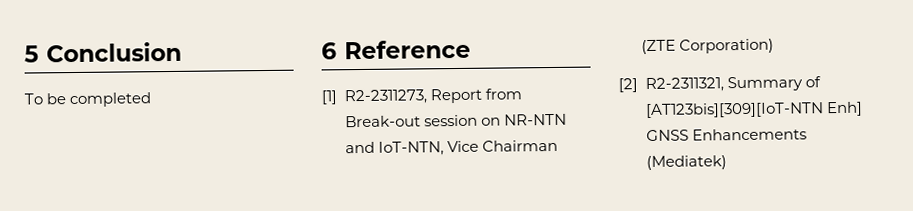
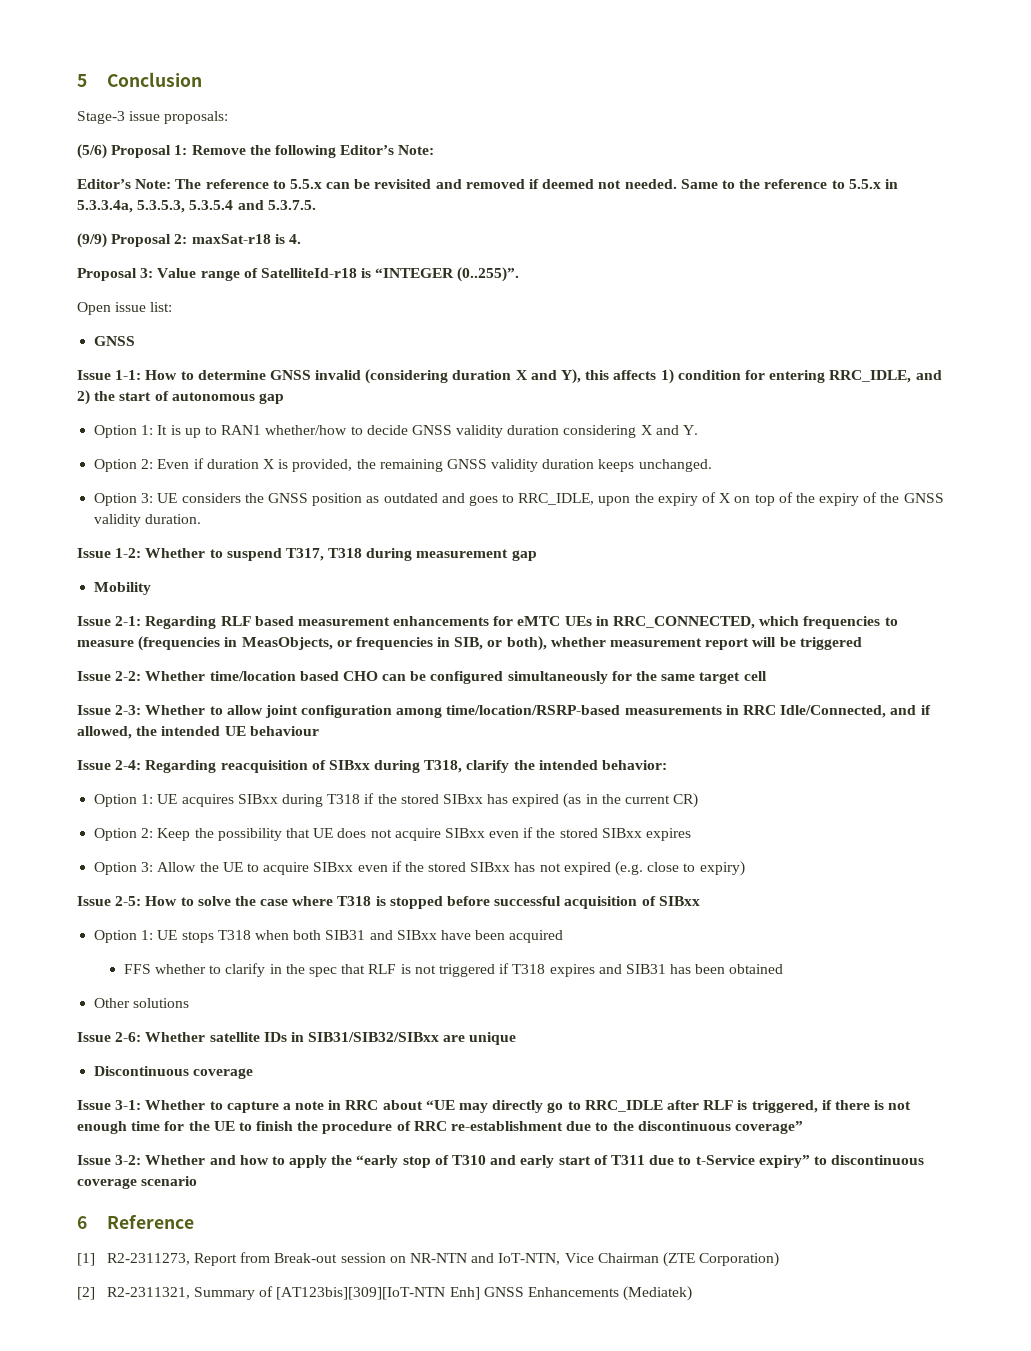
[24,92,152,108] To be completed -> [77,111,229,124] [77,144,435,159] [77,179,898,189] [77,200,316,213] [77,233,301,248] [77,267,520,282] [77,302,173,315] [94,336,136,346] [77,369,942,384] [77,390,284,405] [94,425,699,438] [94,458,712,472] [94,492,944,506] [94,514,202,527] [77,548,537,561] [94,582,152,595] [77,616,898,629] [77,636,862,651] [77,671,767,684] [77,705,931,718] [77,726,319,739] [77,760,668,773] [94,793,699,808] [94,827,692,841] [94,861,745,876] [77,896,700,909] [94,930,564,943] [123,963,784,977] [94,998,190,1008] [77,1032,517,1045] [94,1066,254,1079] [77,1100,912,1113] [77,1121,803,1134] [77,1155,925,1168] [77,1176,198,1189] Stage-3 issue proposals: // (5/6) Proposal 1: Remove the following Editor’s Note: // Editor’s Note: The reference to 5.5.x can be revisited and removed if deemed not needed. Same to the reference to 5.5.x in 5.3.3.4a, 5.3.5.3, 5.3.5.4 and 5.3.7.5. // (9/9) Proposal 2: maxSat-r18 is 4. // Proposal 3: Value range of SatelliteId-r18 is “INTEGER (0..255)”. // Open issue list: // GNSS // Issue 1-1: How to determine GNSS invalid (considering duration X and Y), this affects 1) condition for entering RRC_IDLE, and 2) the start of autonomous gap // Option 1: It is up to RAN1 whether/how to decide GNSS validity duration considering X and Y. // Option 2: Even if duration X is provided, the remaining GNSS validity duration keeps unchanged. // Option 3: UE considers the GNSS position as outdated and goes to RRC_IDLE, upon the expiry of X on top of the expiry of the GNSS validity duration. // Issue 1-2: Whether to suspend T317, T318 during measurement gap // Mobility // Issue 2-1: Regarding RLF based measurement enhancements for eMTC UEs in RRC_CONNECTED, which frequencies to measure (frequencies in MeasObjects, or frequencies in SIB, or both), whether measurement report will be triggered // Issue 2-2: Whether time/location based CHO can be configured simultaneously for the same target cell // Issue 2-3: Whether to allow joint configuration among time/location/RSRP-based measurements in RRC Idle/Connected, and if allowed, the intended UE behaviour // Issue 2-4: Regarding reacquisition of SIBxx during T318, clarify the intended behavior: // Option 1: UE acquires SIBxx during T318 if the stored SIBxx has expired (as in the current CR) // Option 2: Keep the possibility that UE does not acquire SIBxx even if the stored SIBxx expires // Option 3: Allow the UE to acquire SIBxx even if the stored SIBxx has not expired (e.g. close to expiry) // Issue 2-5: How to solve the case where T318 is stopped before successful acquisition of SIBxx // Option 1: UE stops T318 when both SIB31 and SIBxx have been acquired // FFS whether to clarify in the spec that RLF is not triggered if T318 expires and SIB31 has been obtained // Other solutions // Issue 2-6: Whether satellite IDs in SIB31/SIB32/SIBxx are unique // Discontinuous coverage // Issue 3-1: Whether to capture a note in RRC about “UE may directly go to RRC_IDLE after RLF is triggered, if there is not enough time for the UE to finish the procedure of RRC re-establishment due to the discontinuous coverage” // Issue 3-2: Whether and how to apply the “early stop of T310 and early start of T311 due to t-Service expiry” to discontinuous coverage scenario

